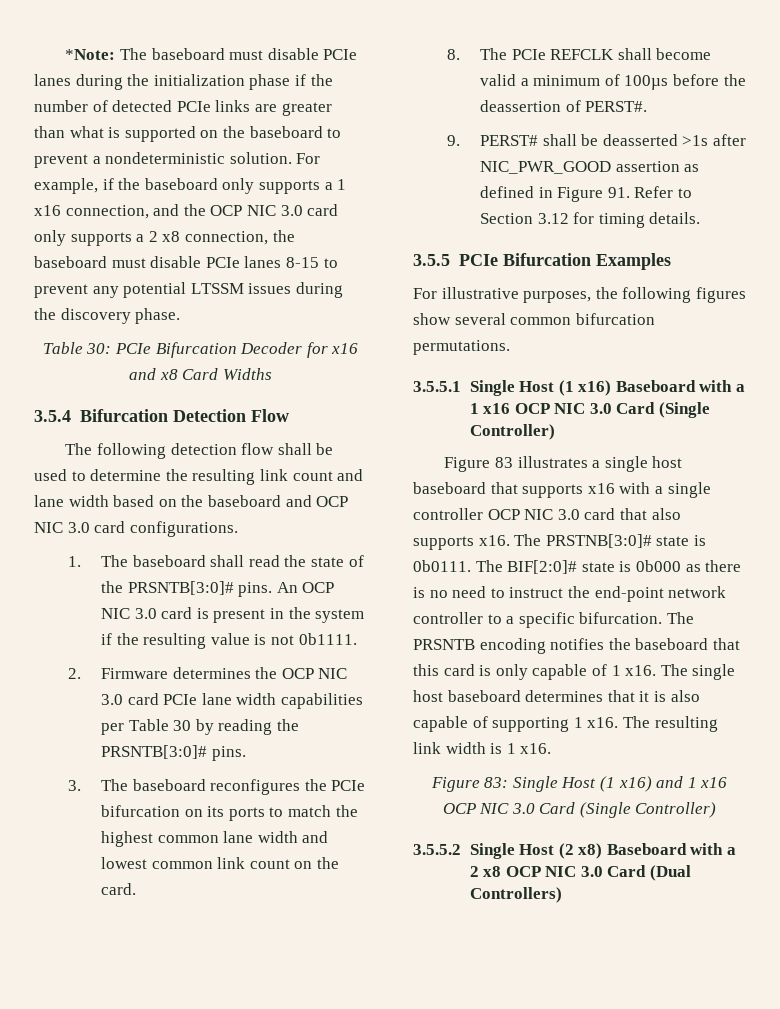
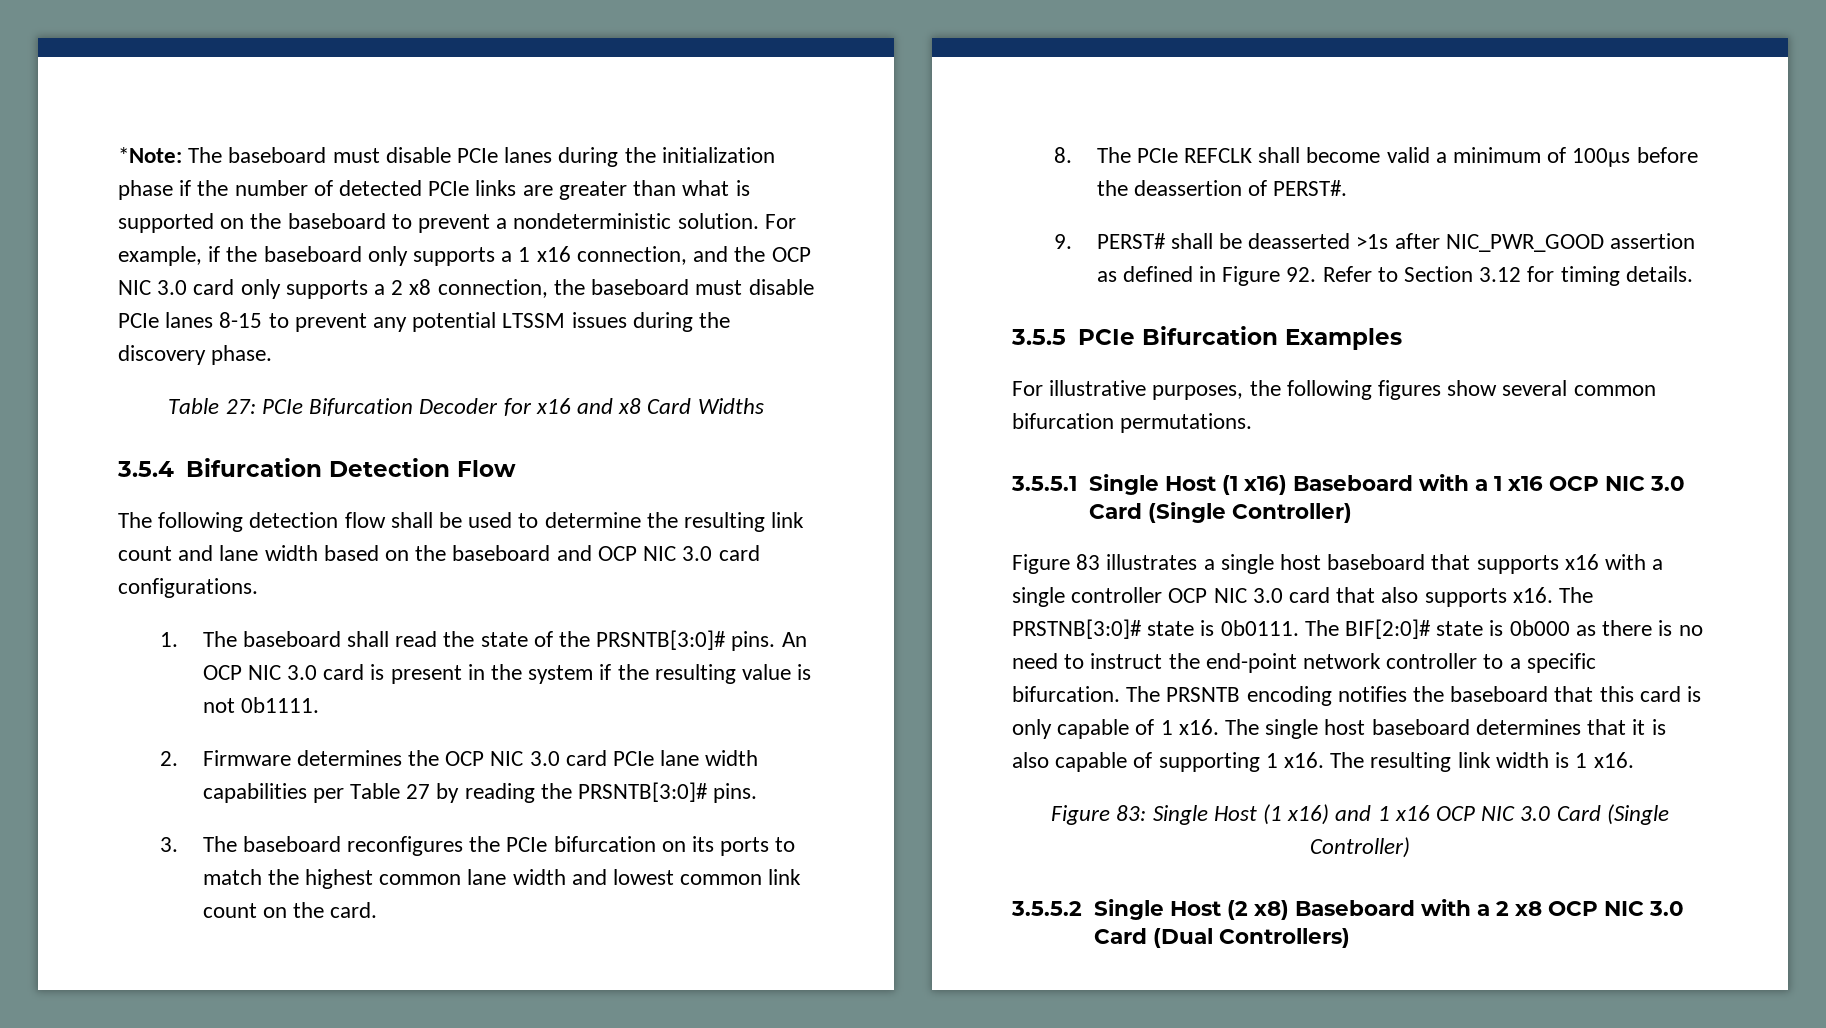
[86,343,112,354] 30: -> [225,399,256,414] 27:
[173,720,192,731] 30 -> [406,784,431,799] 27
[607,187,630,198] 91. -> [1286,267,1317,282] 92.

